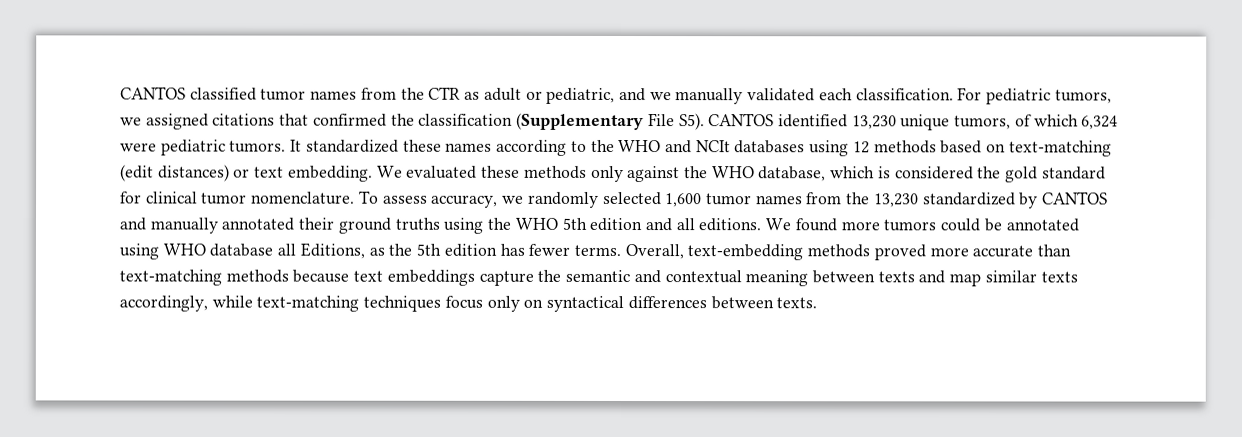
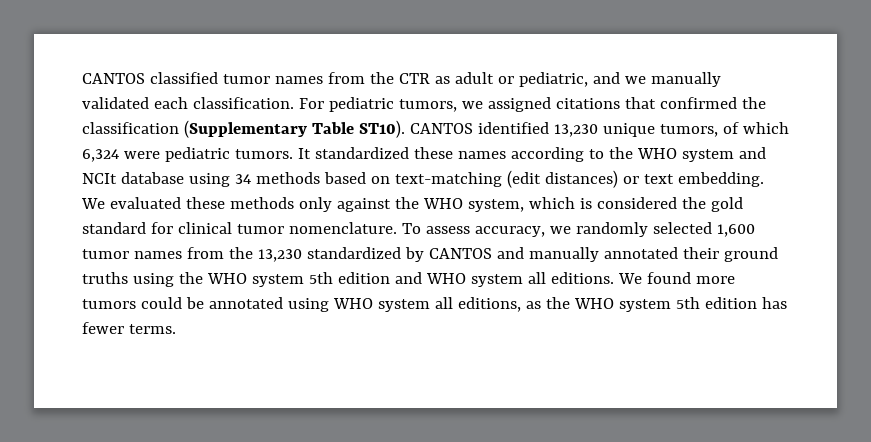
[647,113,705,131] File S5). -> [311,120,405,138] Table ST10).
(662, 146) none -> [681,149,734,162] system
[734,140,870,157] databases using 12 -> [120,172,251,187] database using 34
[758,166,827,182] database, -> [467,199,524,212] system,
(559, 223) none -> [251,274,304,287] system
(673, 225) none -> [425,273,523,287] WHO system
[209,242,413,259] database all Editions, as the -> [377,297,671,312] system all editions, as the WHO system
[624,244,1072,261] [119,269,1078,287] [119,295,818,313] Overall, text-embedding methods proved more accurate than text-matching methods because text embeddings capture the semantic and contextual meaning between texts and map similar texts accordingly, while text-matching techniques focus only on syntactical differences between texts. -> (176, 329) none

